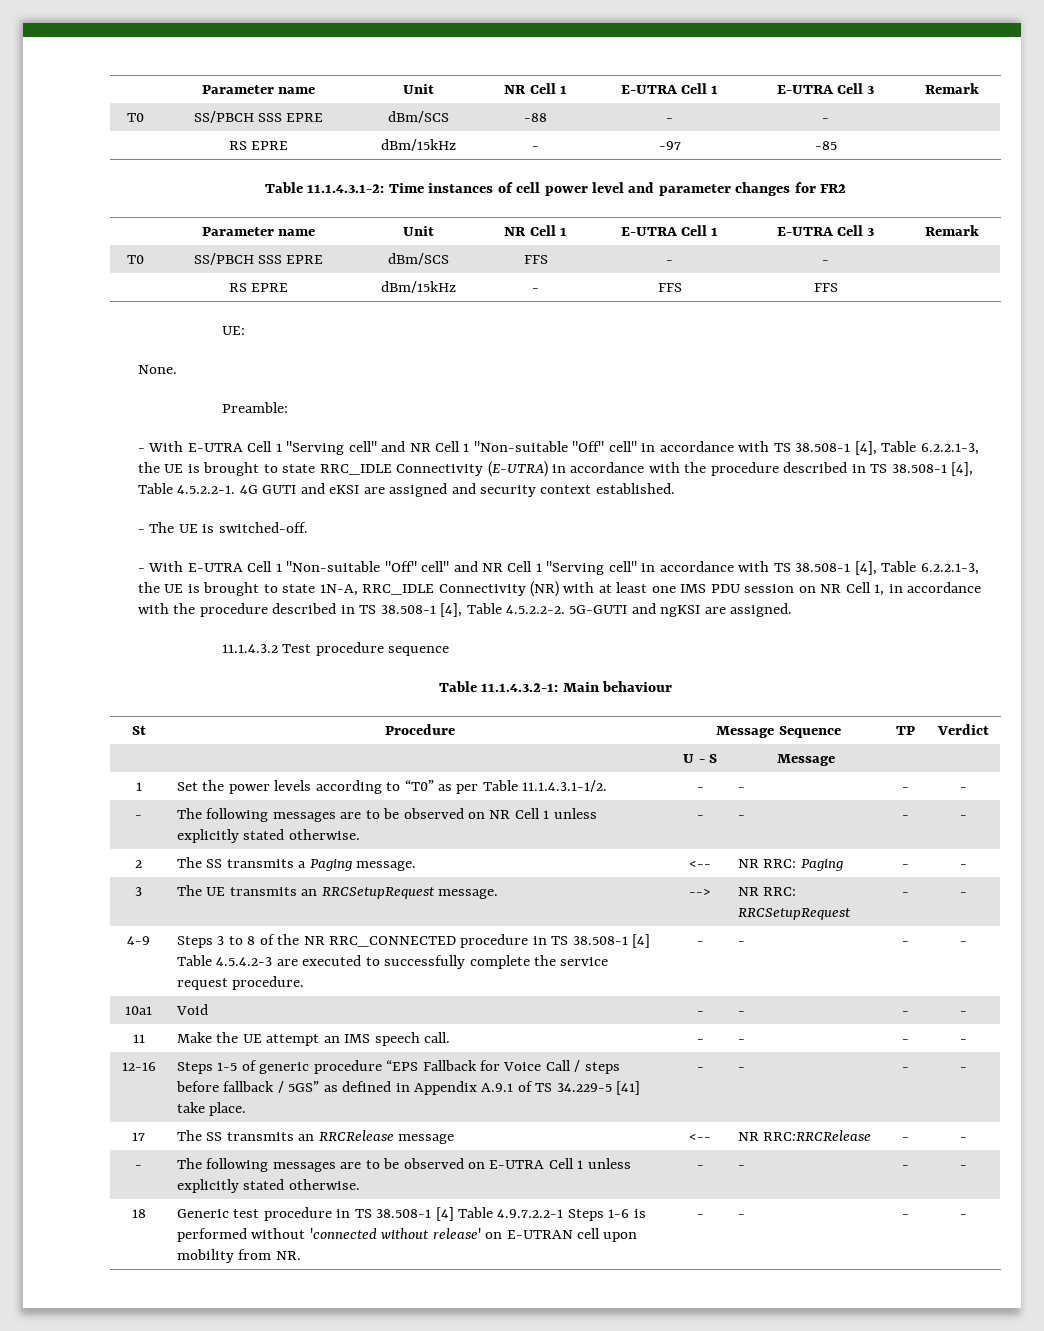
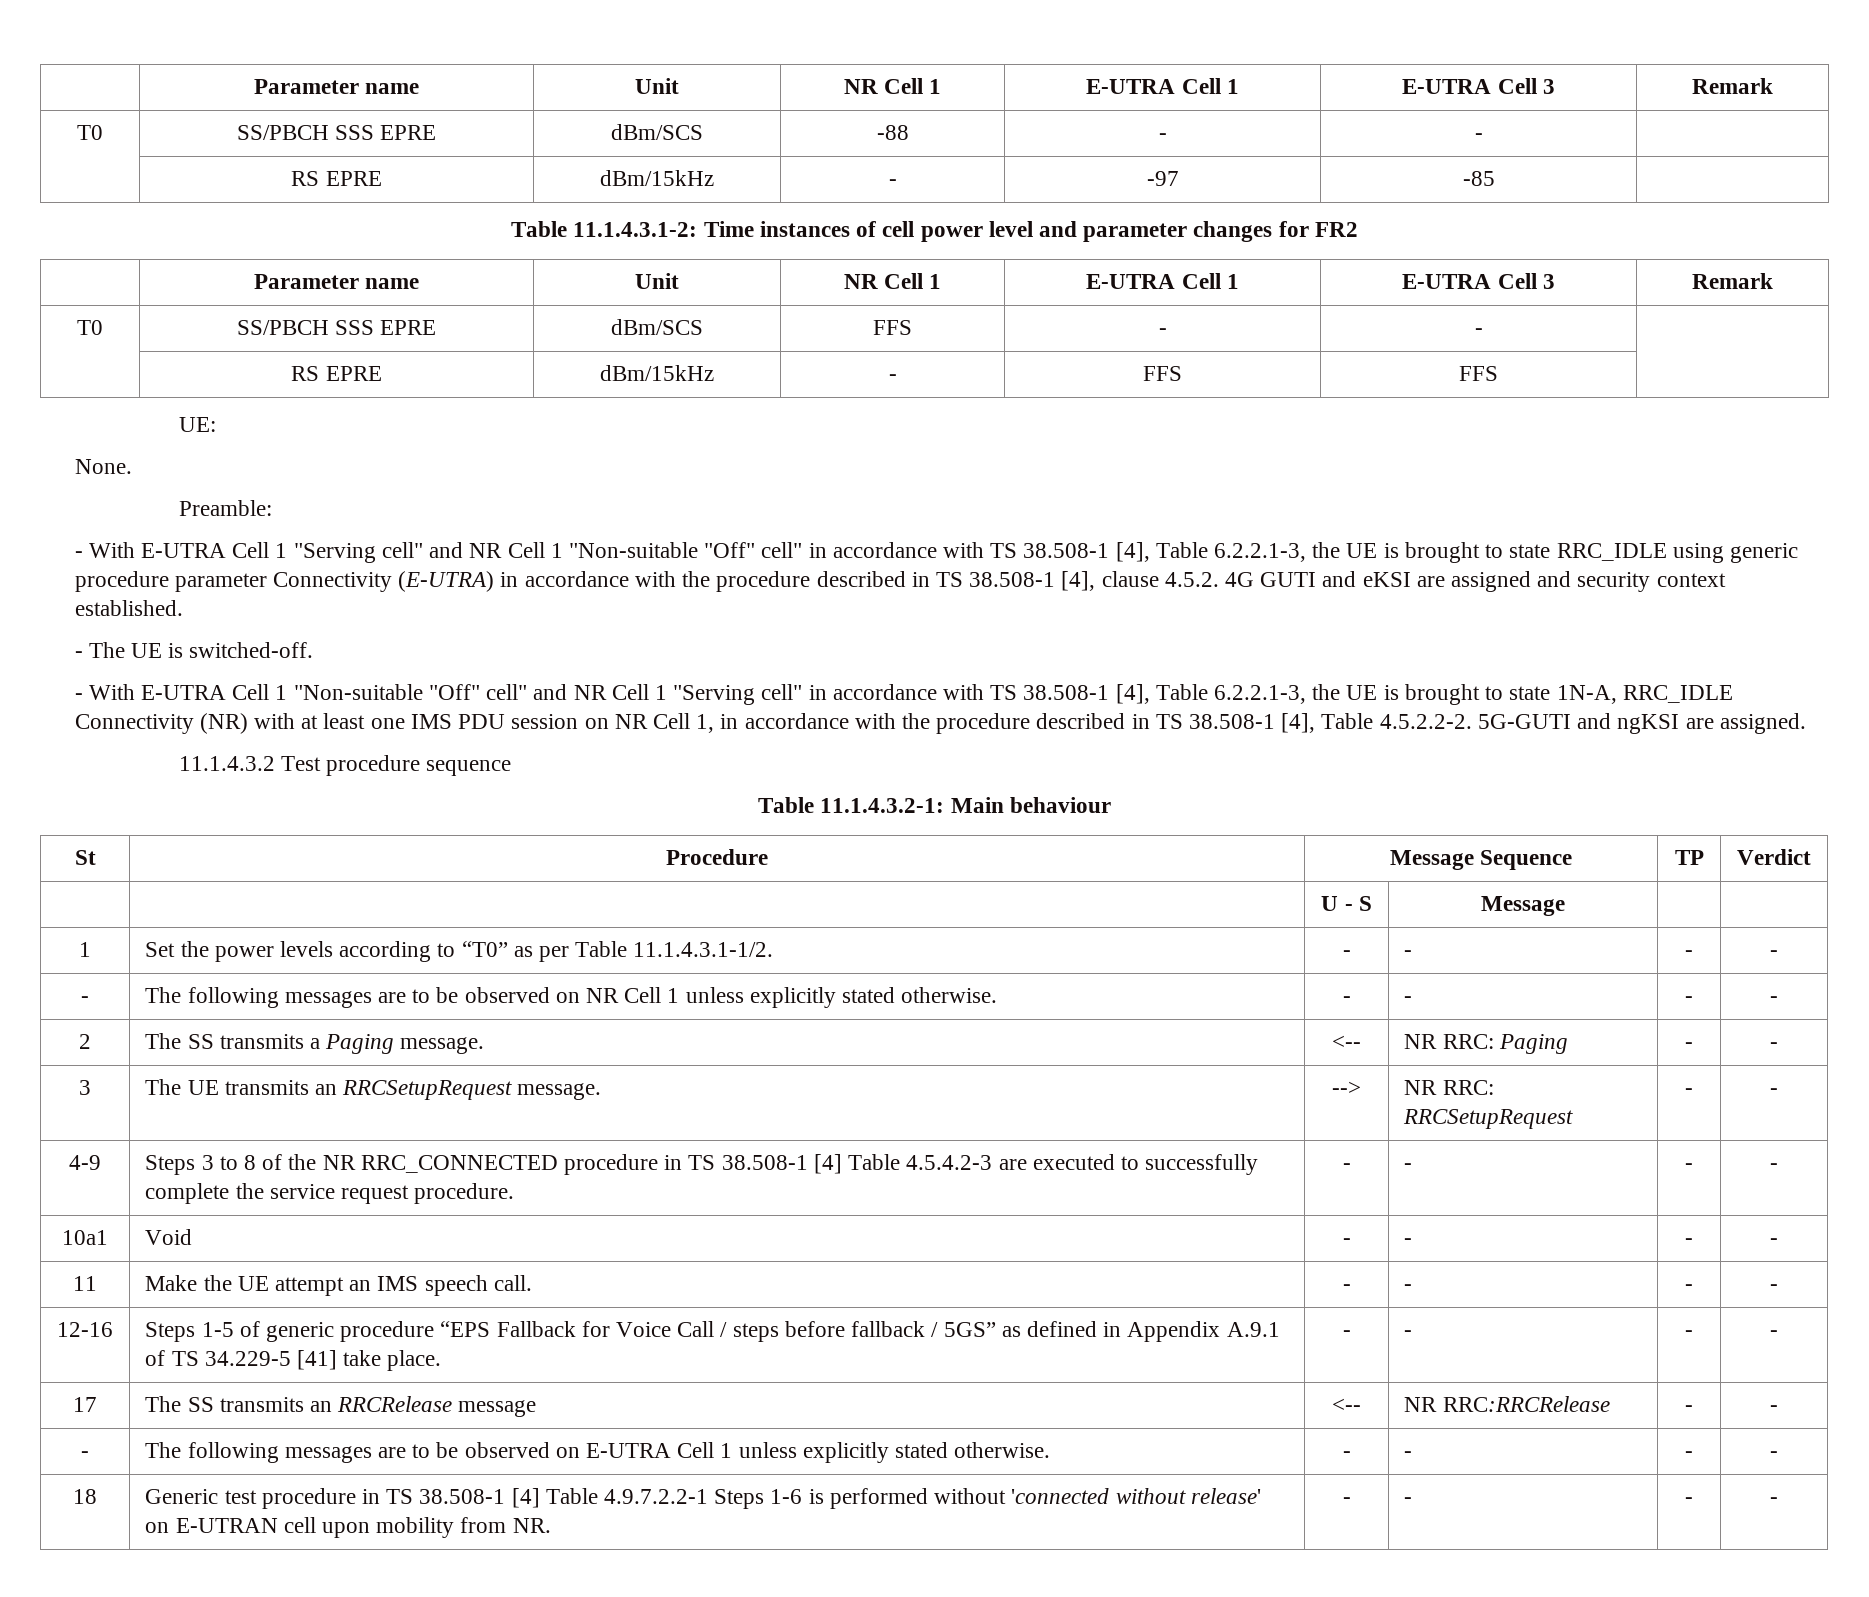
(392, 469) none -> [1672,543,1798,563] [74,571,267,592] using generic procedure parameter
[137,483,236,494] Table 4.5.2.2-1. -> [1101,571,1219,587] clause 4.5.2.

